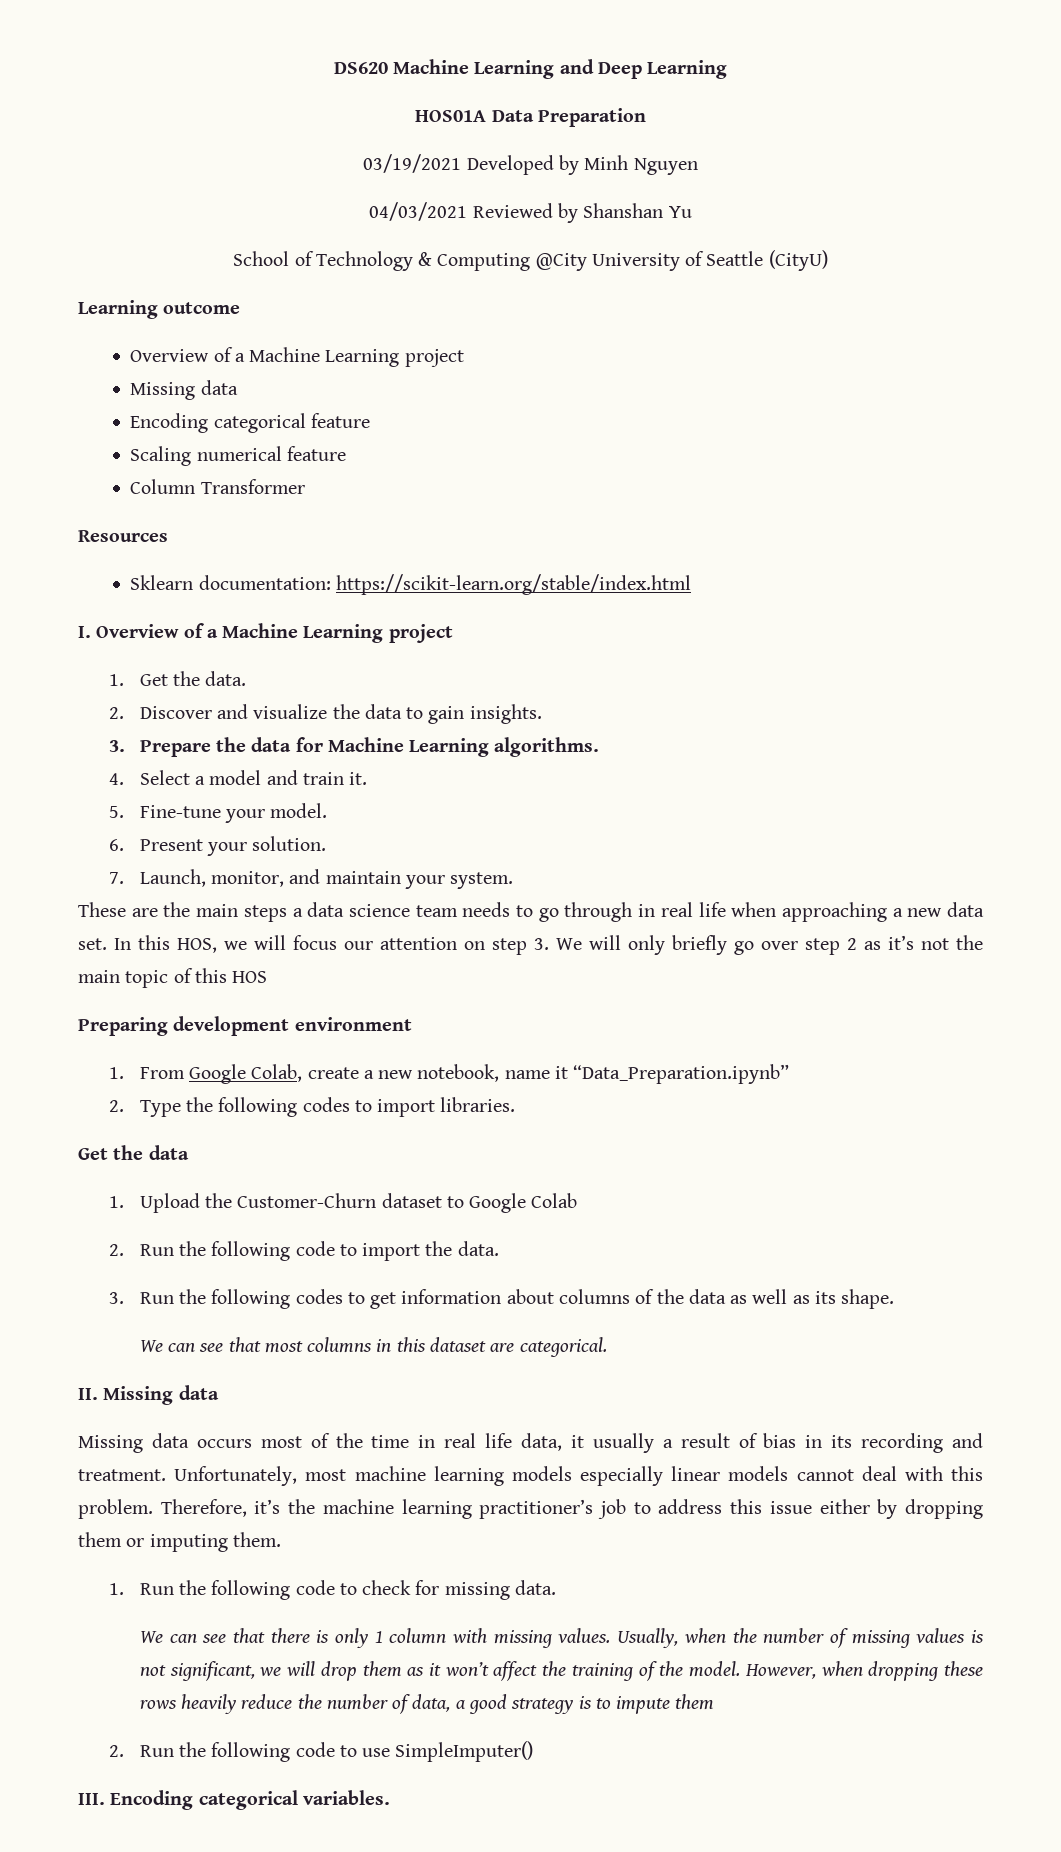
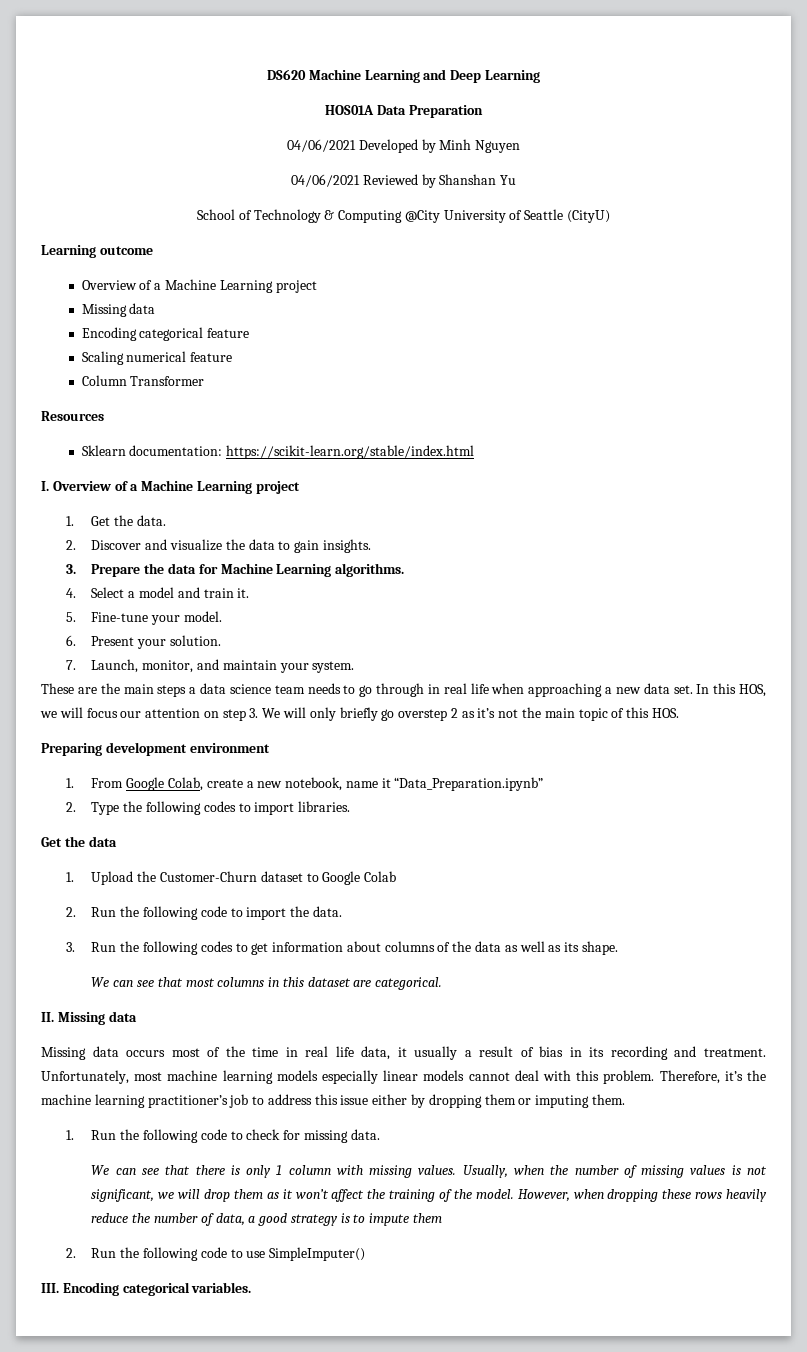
[363,154,462,173] 03/19/2021 -> [286,139,356,152] 04/06/2021
[369,202,468,221] 04/03/2021 -> [290,174,360,187] 04/06/2021
[761,938,840,955] over step -> [398,709,448,721] overstep
[232,971,268,983] HOS -> [651,708,679,718] HOS.

